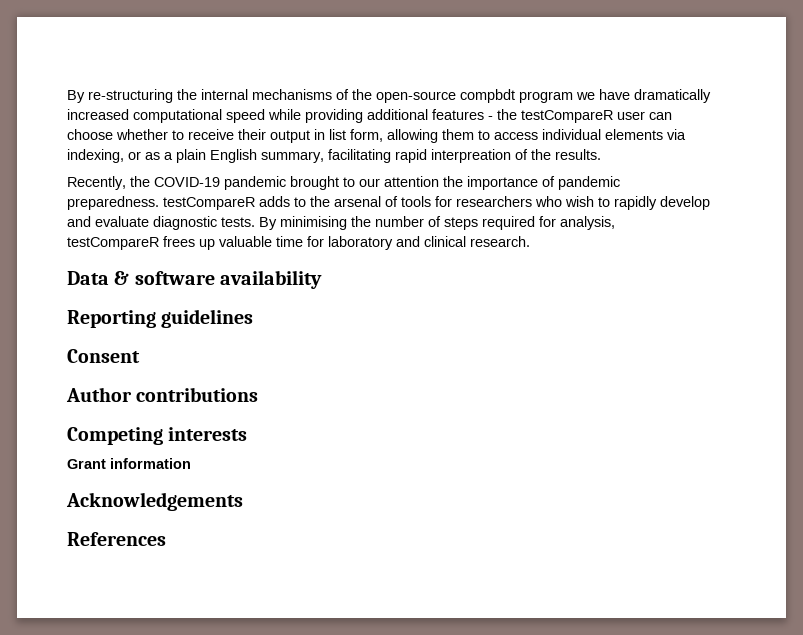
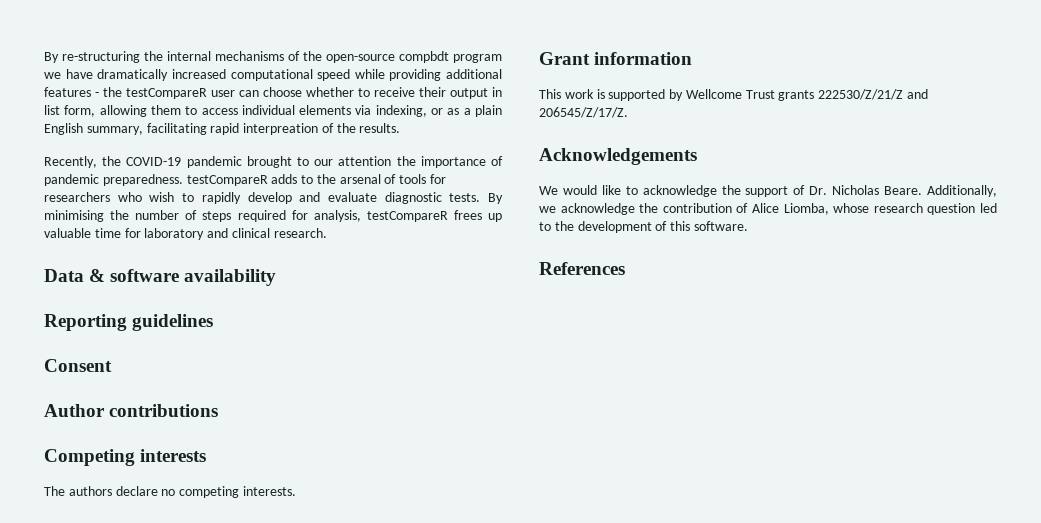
[67,458,191,469] [66,492,243,511] Grant information // Acknowledgements -> [44,486,296,498] [539,52,693,65] [539,89,929,101] [539,107,628,118] [539,148,697,165] [539,185,997,197] [539,203,997,215] [539,221,748,233] The authors declare no competing interests. // Grant information // This work is supported by Wellcome Trust grants 222530/Z/21/Z and 206545/Z/17/Z. // Acknowledgements // We would like to acknowledge the support of Dr. Nicholas Beare. Additionally, we acknowledge the contribution of Alice Liomba, whose research question led to the development of this software.

